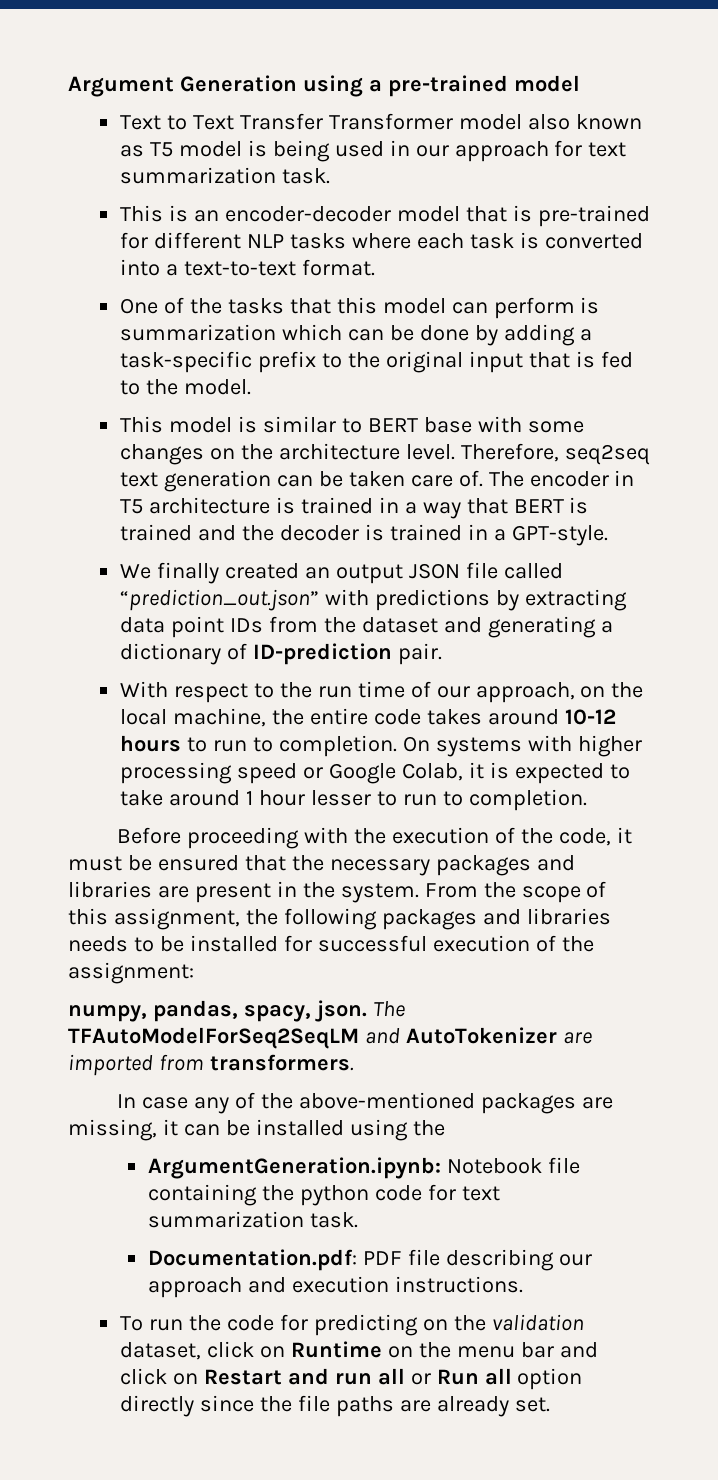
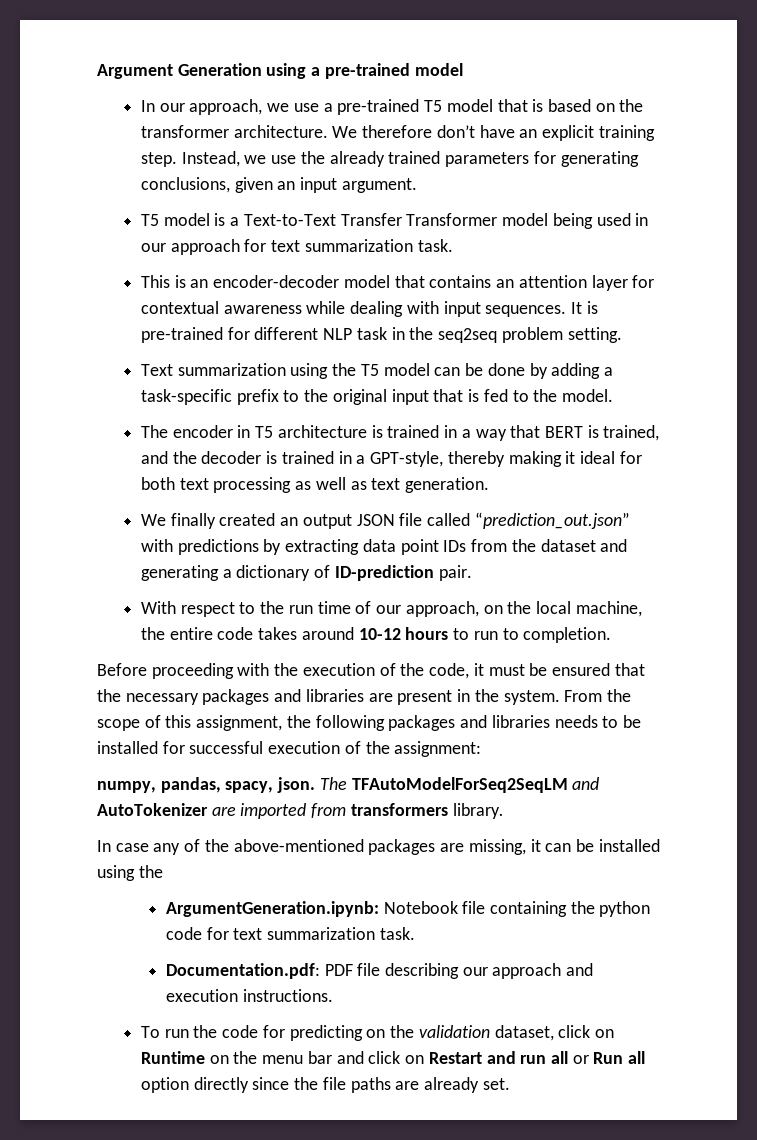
[120,113,642,130] [120,140,267,157] Text to Text Transfer Transformer model also known as T5 model is -> [141,99,644,115] [141,125,655,141] [141,151,639,167] [141,177,417,193] [141,213,549,226] In our approach, we use a pre-trained T5 model that is based on the transformer architecture. We therefore don’t have an explicit training step. Instead, we use the already trained parameters for generating conclusions, given an input argument. // T5 model is a Text-to-Text Transfer Transformer model
(507, 214) none -> [429,275,655,291] [141,301,583,317] contains an attention layer for contextual awareness while dealing with input sequences. It
[289,232,643,249] [120,259,375,276] [120,297,600,319] [120,324,342,341] tasks where each task is converted into a text-to-text format. // One of the tasks that this model can perform is summarization which -> [356,327,622,343] [141,363,430,379] task in the seq2seq problem setting. // Text summarization using the T5 model
[120,416,584,433] [120,443,650,465] [120,470,483,492] This model is similar to BERT base with some changes on the architecture level. Therefore, seq2seq text generation can be taken care of. -> (614, 395) none
[120,524,193,541] trained -> [603,425,660,441] trained,
[511,525,608,546] GPT-style. -> [370,451,642,467] [141,477,490,493] GPT-style, thereby making it ideal for both text processing as well as text generation.
[402,735,642,757] [120,762,630,784] [120,789,587,811] On systems with higher processing speed or Google Colab, it is expected to take around 1 hour lesser to run to completion. -> (612, 635) none
[209,1054,354,1071] transformers. -> [350,803,504,819] transformers library.

